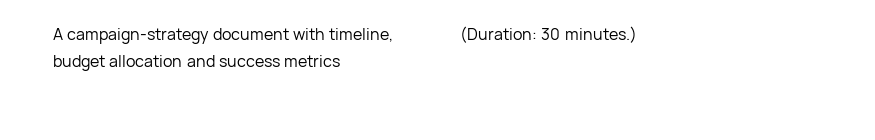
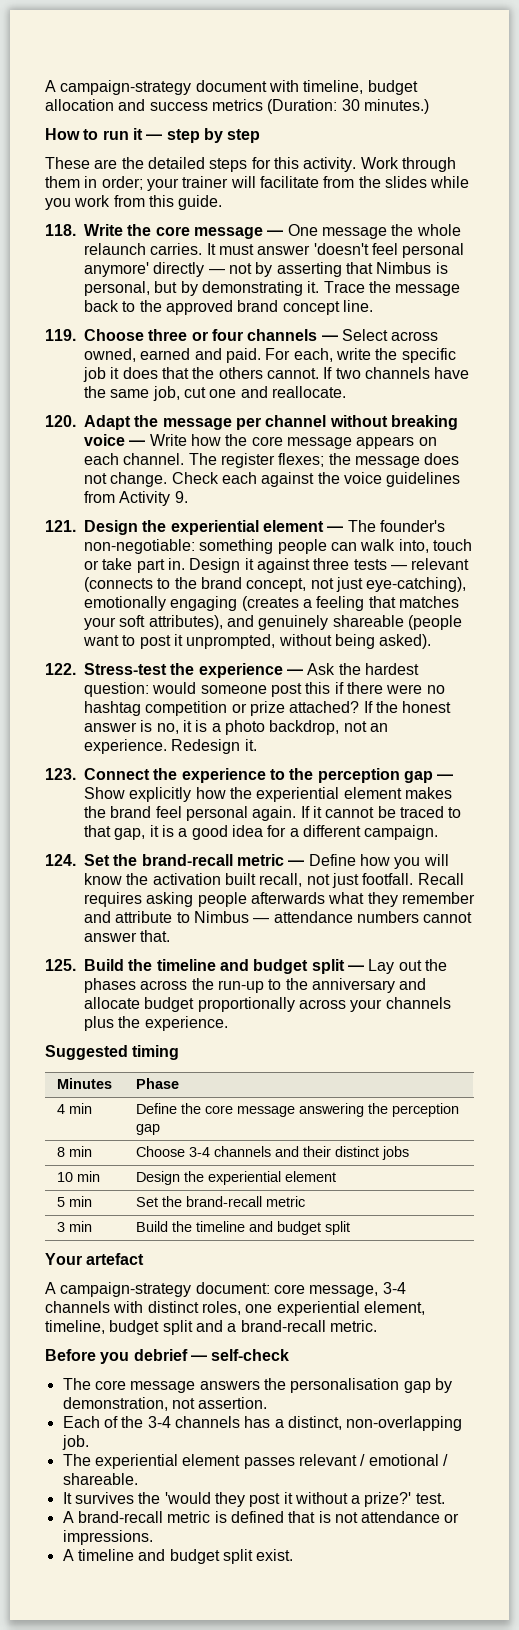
(637, 34) none -> [45,128,261,143] [45,157,456,172] [45,176,470,191] [45,195,223,210] [45,224,461,239] [84,243,465,258] [84,262,448,277] [84,281,461,296] [84,300,373,315] [45,329,439,341] [84,348,456,363] [83,367,470,382] [84,386,346,401] [45,415,458,430] [84,434,437,449] [84,453,460,468] [84,472,461,487] [84,491,188,506] [45,520,445,535] [84,539,472,554] [84,558,470,573] [84,577,467,592] [84,596,459,611] [84,615,462,630] [83,634,432,649] [45,663,419,678] [84,682,445,697] [84,701,452,716] [84,720,388,735] [84,739,257,754] [45,768,454,783] [84,787,452,802] [84,806,462,821] [84,825,439,840] [45,854,449,869] [84,873,464,888] [84,892,475,907] [84,911,473,923] [84,930,171,942] [45,959,447,974] [84,978,427,993] [84,997,451,1012] [84,1016,228,1031] [45,1045,180,1060] [56,1078,112,1089] [135,1078,179,1089] [56,1103,92,1114] [135,1103,459,1117] [135,1124,160,1135] [56,1146,92,1157] [135,1146,409,1160] [56,1171,100,1182] [135,1171,336,1185] [56,1196,92,1207] [135,1196,305,1207] [56,1221,92,1232] [135,1221,350,1235] [45,1253,145,1265] [45,1282,406,1297] [45,1301,425,1316] [45,1320,377,1335] [45,1349,290,1364] [62,1378,452,1393] [62,1397,268,1411] [62,1416,463,1431] [61,1435,89,1450] [62,1454,448,1469] [62,1473,138,1485] [62,1492,445,1507] [62,1511,460,1523] [62,1530,153,1545] [62,1549,294,1564] // How to run it — step by step // These are the detailed steps for this activity. Work through them in order; your trainer will facilitate from the slides while you work from this guide. // 118. Write the core message — One message the whole relaunch carries. It must answer 'doesn't feel personal anymore' directly — not by asserting that Nimbus is personal, but by demonstrating it. Trace the message back to the approved brand concept line. // 119. Choose three or four channels — Select across owned, earned and paid. For each, write the specific job it does that the others cannot. If two channels have the same job, cut one and reallocate. // 120. Adapt the message per channel without breaking voice — Write how the core message appears on each channel. The register flexes; the message does not change. Check each against the voice guidelines from Activity 9. // 121. Design the experiential element — The founder's non-negotiable: something people can walk into, touch or take part in. Design it against three tests — relevant (connects to the brand concept, not just eye-catching), emotionally engaging (creates a feeling that matches your soft attributes), and genuinely shareable (people want to post it unprompted, without being asked). // 122. Stress-test the experience — Ask the hardest question: would someone post this if there were no hashtag competition or prize attached? If the honest answer is no, it is a photo backdrop, not an experience. Redesign it. // 123. Connect the experience to the perception gap — Show explicitly how the experiential element makes the brand feel personal again. If it cannot be traced to that gap, it is a good idea for a different campaign. // 124. Set the brand-recall metric — Define how you will know the activation built recall, not just footfall. Recall requires asking people afterwards what they remember and attribute to Nimbus — attendance numbers cannot answer that. // 125. Build the timeline and budget split — Lay out the phases across the run-up to the anniversary and allocate budget proportionally across your channels plus the experience. // Suggested timing // Minutes | Phase // 4 min | Define the core message answering the perception gap // 8 min | Choose 3-4 channels and their distinct jobs // 10 min | Design the experiential element // 5 min | Set the brand-recall metric // 3 min | Build the timeline and budget split // Your artefact // A campaign-strategy document: core message, 3-4 channels with distinct roles, one experiential element, timeline, budget split and a brand-recall metric. // Before you debrief — self-check // The core message answers the personalisation gap by demonstration, not assertion. // Each of the 3-4 channels has a distinct, non-overlapping job. // The experiential element passes relevant / emotional / shareable. // It survives the 'would they post it without a prize?' test. // A brand-recall metric is defined that is not attendance or impressions. // A timeline and budget split exist.

